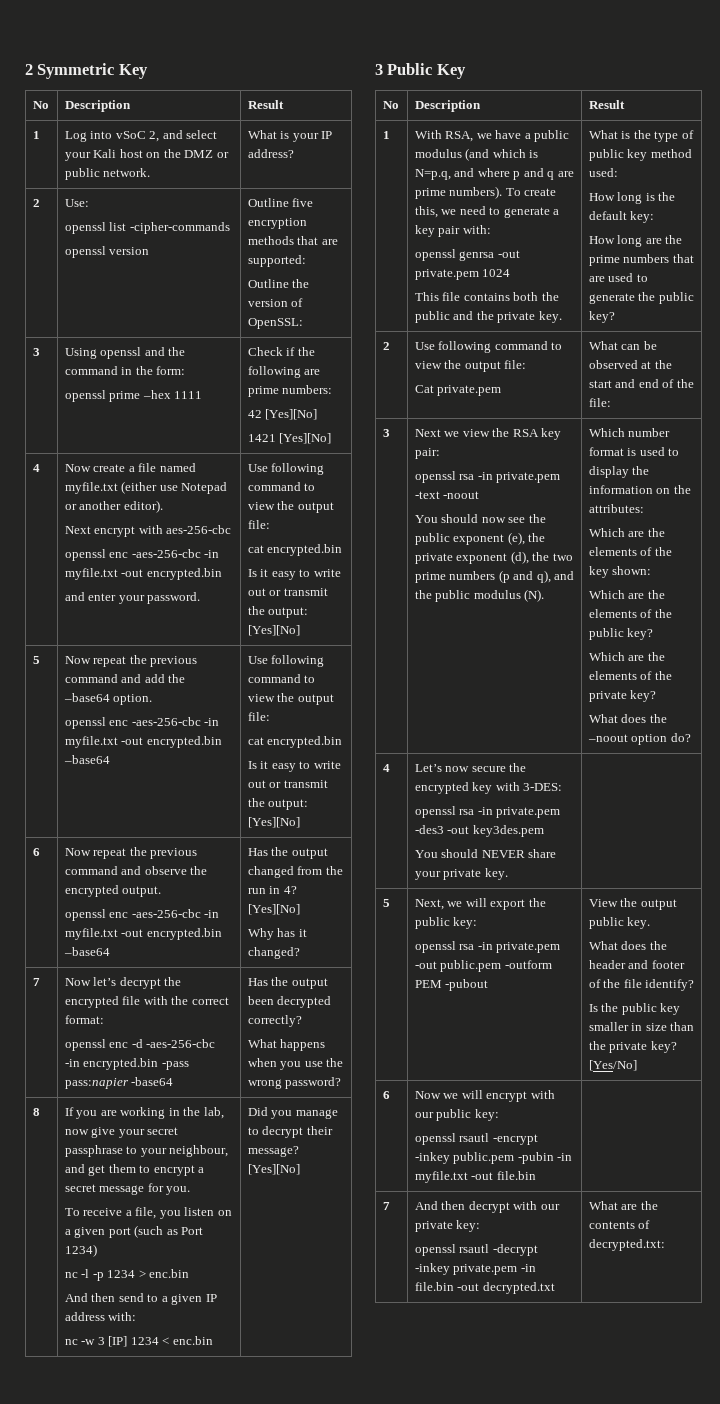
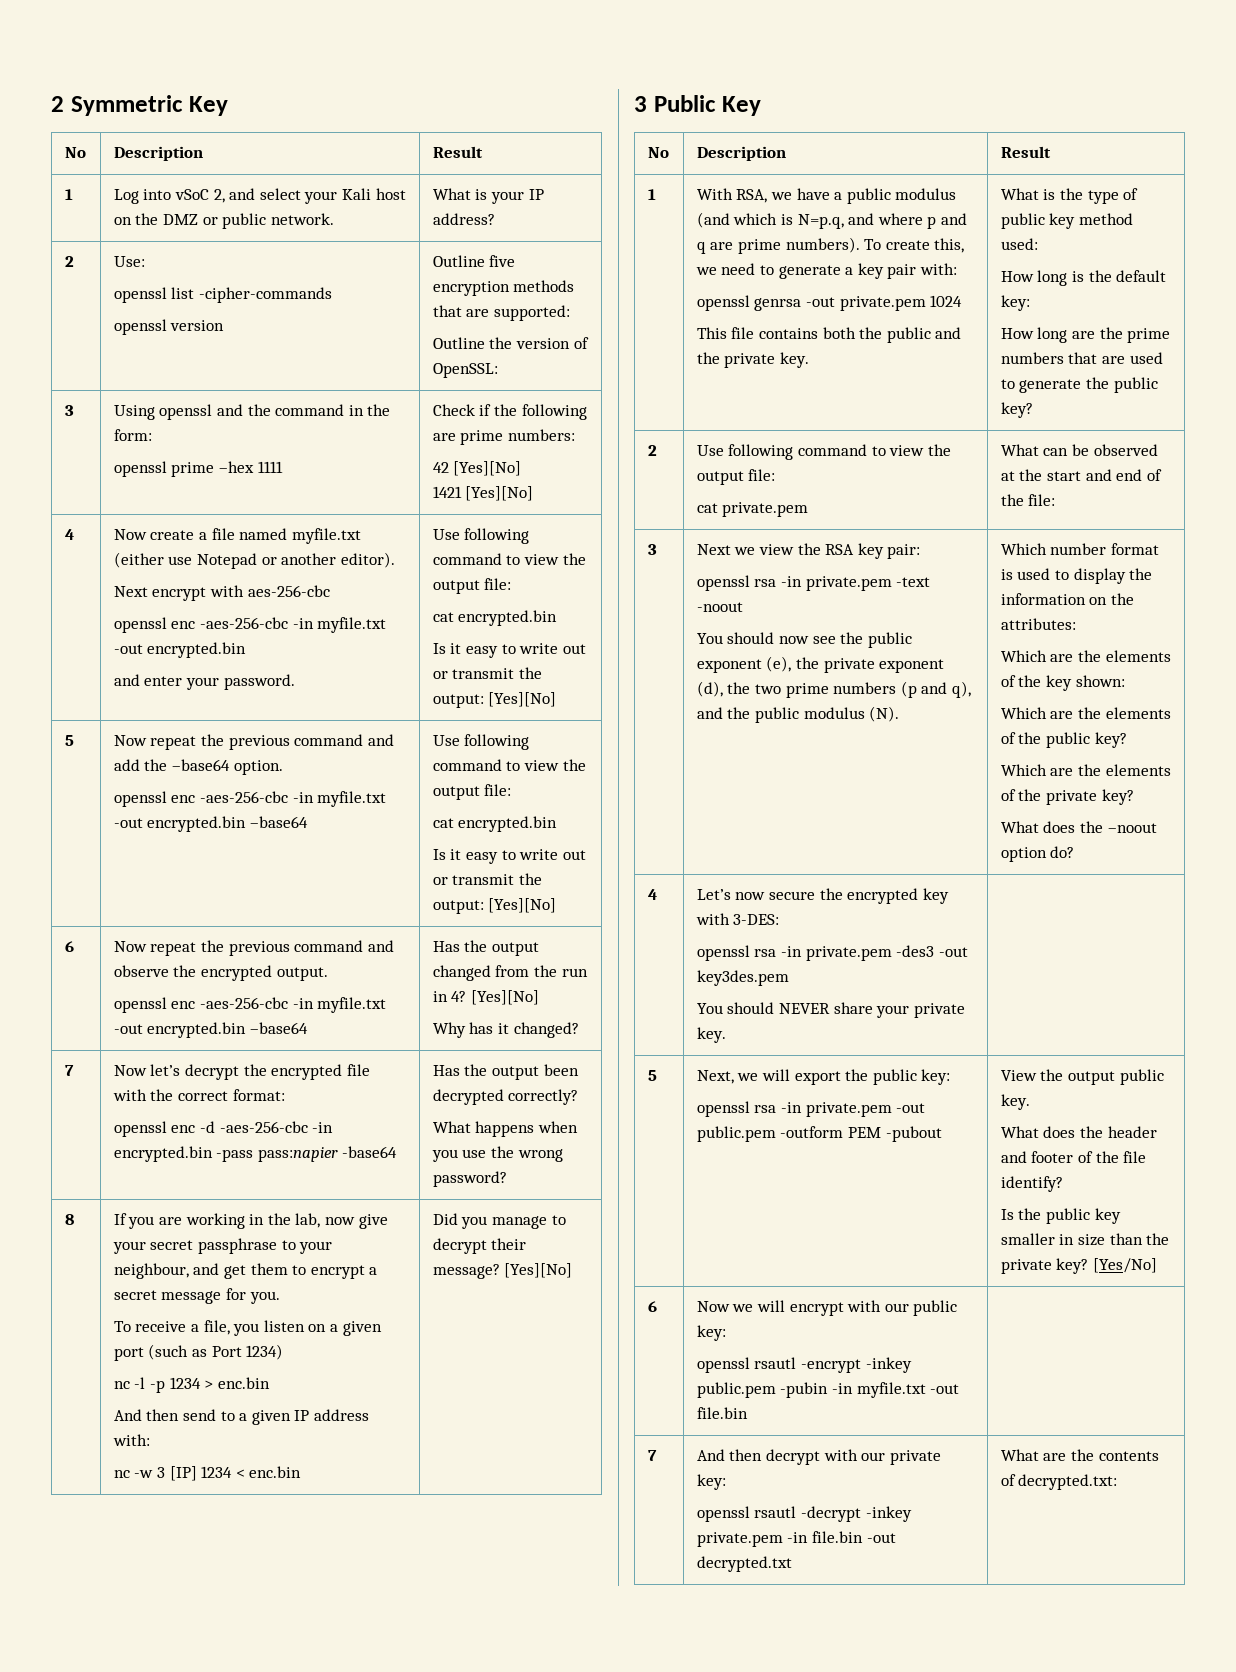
[414,385,434,393] Cat -> [696,503,718,513] cat

